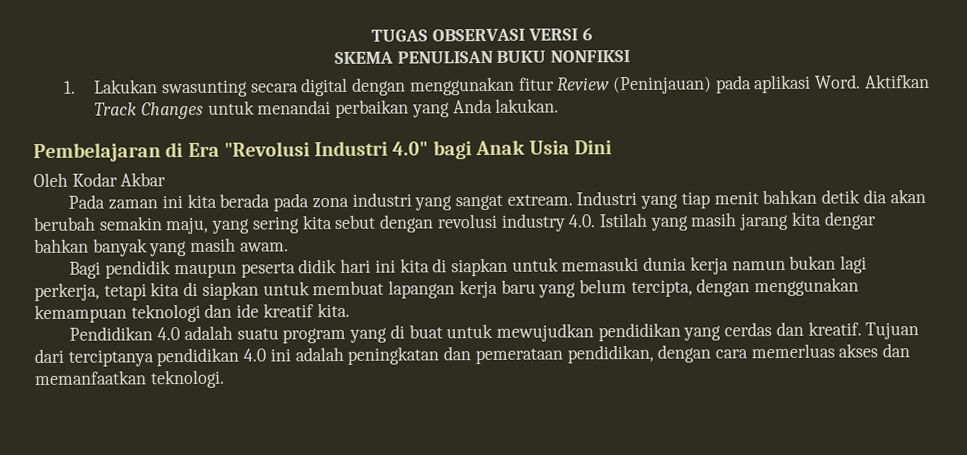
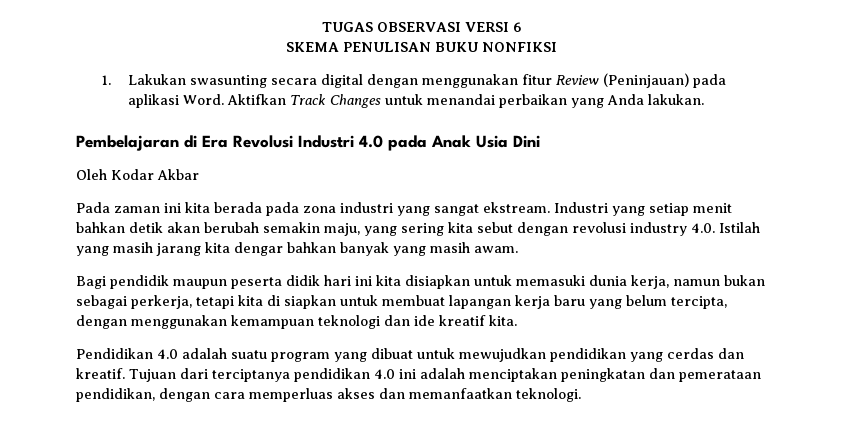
[223,140,472,160] "Revolusi Industri 4.0" bagi -> [233,135,427,151] Revolusi Industri 4.0 pada
[506,194,573,206] extream. -> [483,202,550,213] ekstream.
[680,191,710,209] tiap -> [649,203,689,216] setiap
[862,189,887,204] dia -> (163, 227) none
[432,257,508,277] di siapkan -> [405,275,470,289] disiapkan
[689,256,729,275] kerja -> [631,275,669,289] kerja,
[840,255,868,274] lagi -> [76,295,127,309] sebagai
[389,324,443,339] di buat -> [371,348,413,359] dibuat
(344, 354) none -> [469,368,557,382] menciptakan
[750,343,835,359] memerluas -> [249,388,333,402] memperluas

